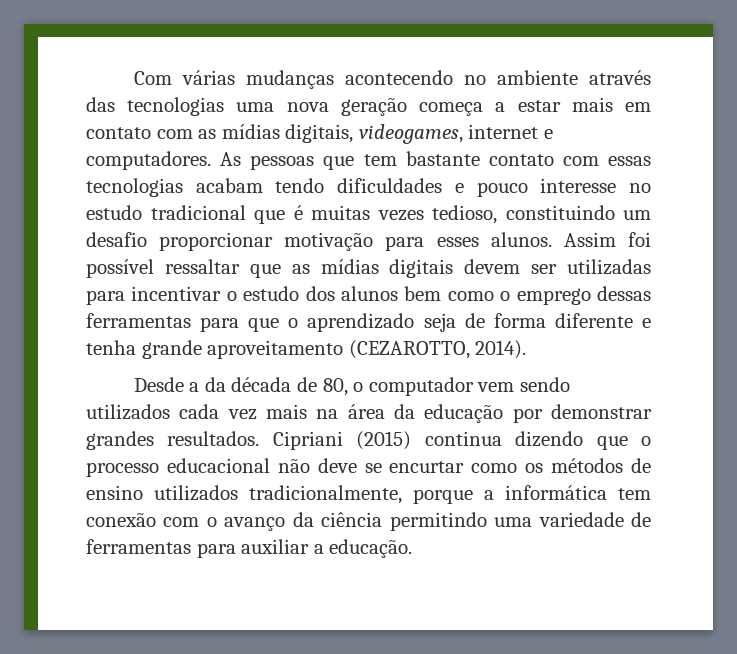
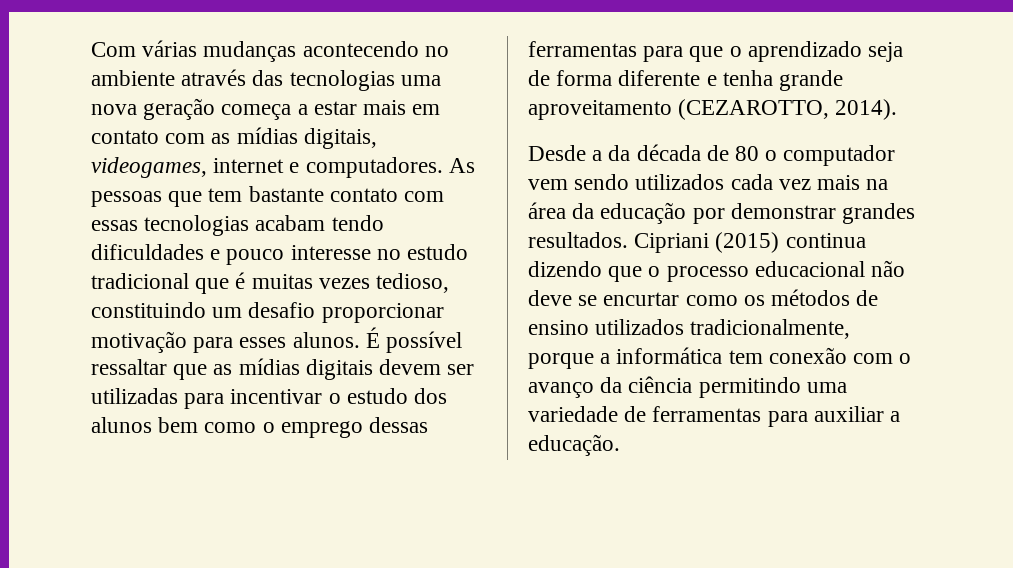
[563,232,651,247] Assim foi -> [365,327,380,348] É
[322,378,348,396] 80, -> [735,146,760,161] 80

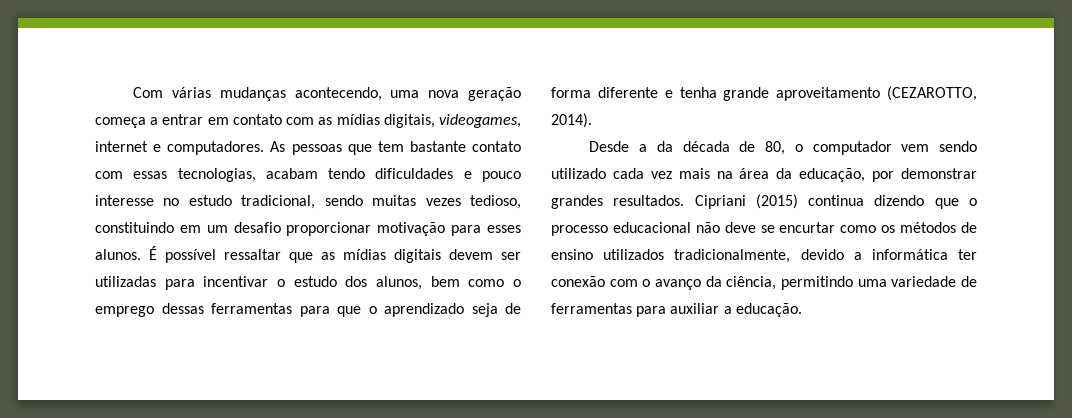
[302,41,449,57] [91,69,395,91] acontecendo no ambiente através das tecnologias -> [294,87,382,101] acontecendo,
[313,100,407,115] estar mais -> [162,114,204,125] entrar
[144,215,250,236] tecnologias -> [177,168,256,182] tecnologias,
[91,272,246,294] tradicional que é -> [241,195,363,209] tradicional, sendo
(206, 310) none -> [179,225,201,233] em
[91,417,152,433] alunos -> [375,276,422,290] alunos,
[735,146,760,161] 80 -> [765,141,786,155] 80,
[635,174,725,190] utilizados -> [551,168,606,179] utilizado
[600,202,687,224] educação -> [799,168,866,182] educação,
[528,353,594,369] porque -> [800,249,844,260] devido
[728,350,763,364] tem -> [958,249,977,260] ter
[628,376,693,393] ciência -> [726,276,777,290] ciência,

